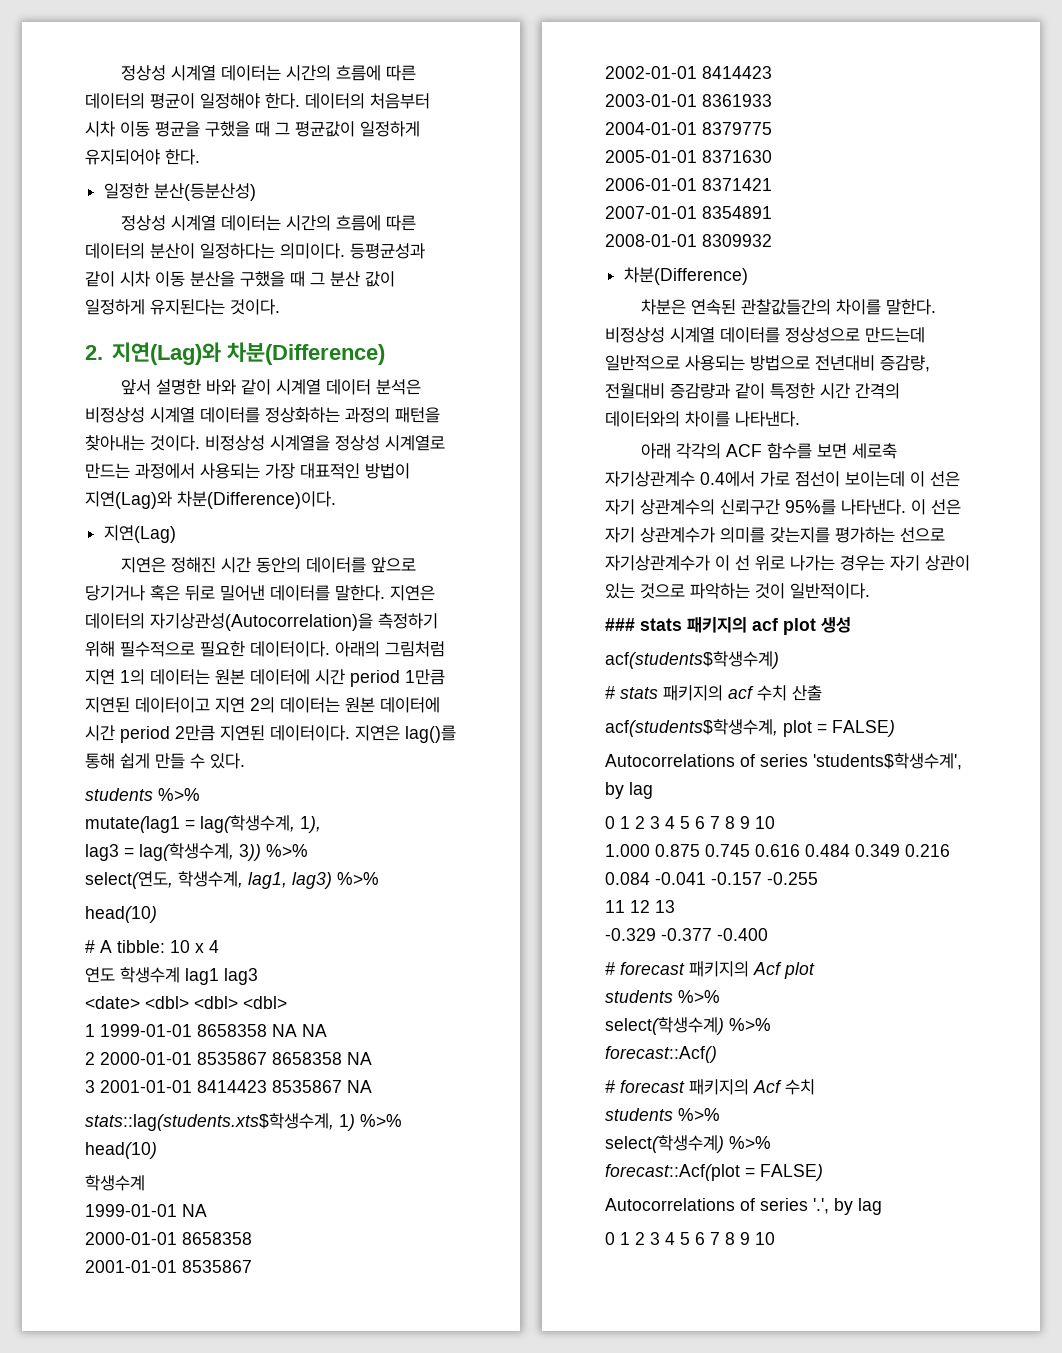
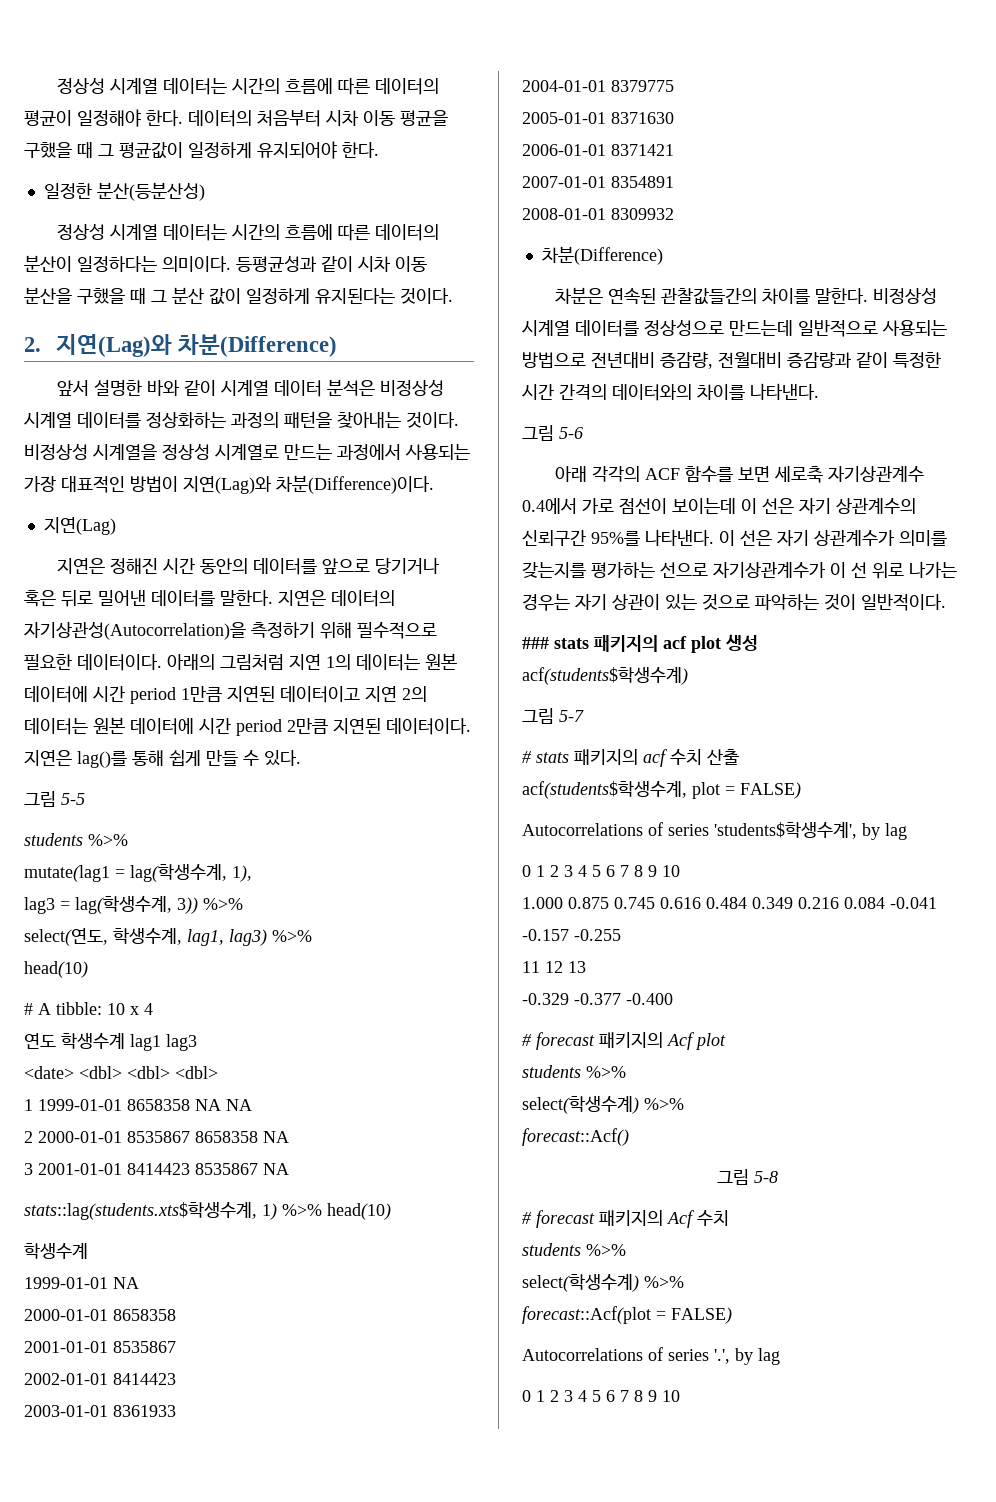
(245, 761) none -> [24,791,85,807] // 그림 5-5
(800, 419) none -> [522,425,583,441] // 그림 5-6
(779, 660) none -> [522,708,584,724] // 그림 5-7
(717, 1054) none -> [716,1169,778,1185] // 그림 5-8

